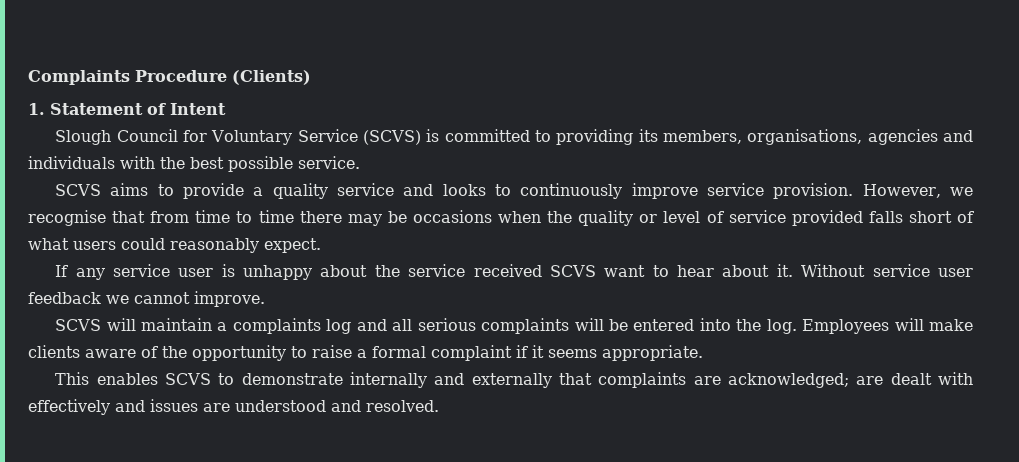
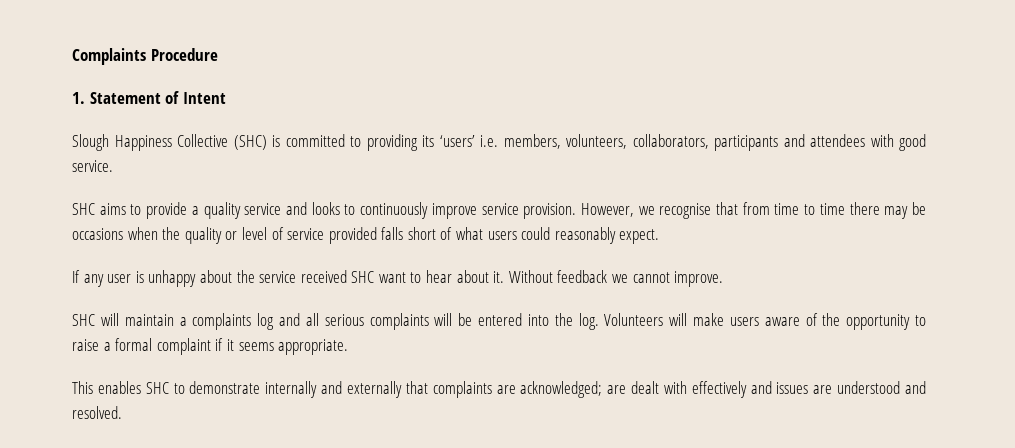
[232,70,311,85] (Clients) -> (218, 54) none
[116,129,421,145] Council for Voluntary Service (SCVS) -> [114,134,267,151] Happiness Collective (SHC)
[662,129,973,145] [28,156,293,172] members, organisations, agencies and individuals with the best possible -> [439,134,926,151] ‘users’ i.e. members, volunteers, collaborators, participants and attendees with good
[55,184,102,196] SCVS -> [72,203,95,215] SHC
[112,264,170,277] service -> (104, 280) none
[549,265,596,277] SCVS -> [351,271,375,283] SHC
[872,264,973,277] service user -> (553, 276) none
[55,319,102,331] SCVS -> [72,314,95,326] SHC
[802,319,890,334] Employees -> [604,313,664,326] Volunteers
[28,345,80,358] clients -> [729,317,759,326] users
[164,373,211,385] SCVS -> [145,382,169,394] SHC

